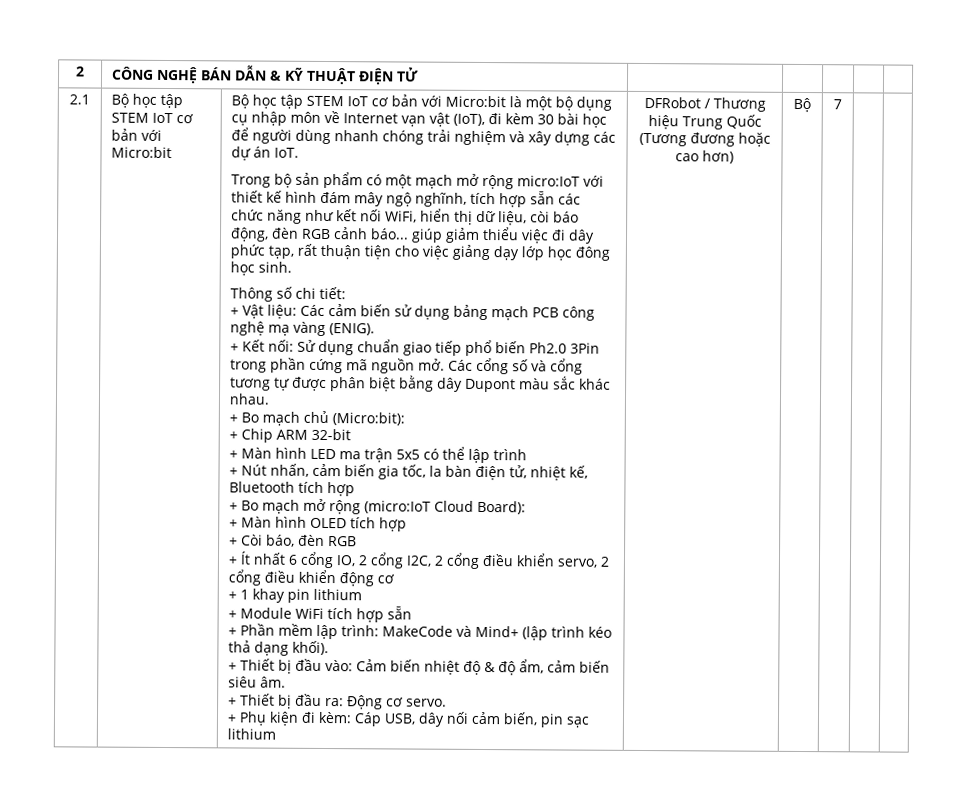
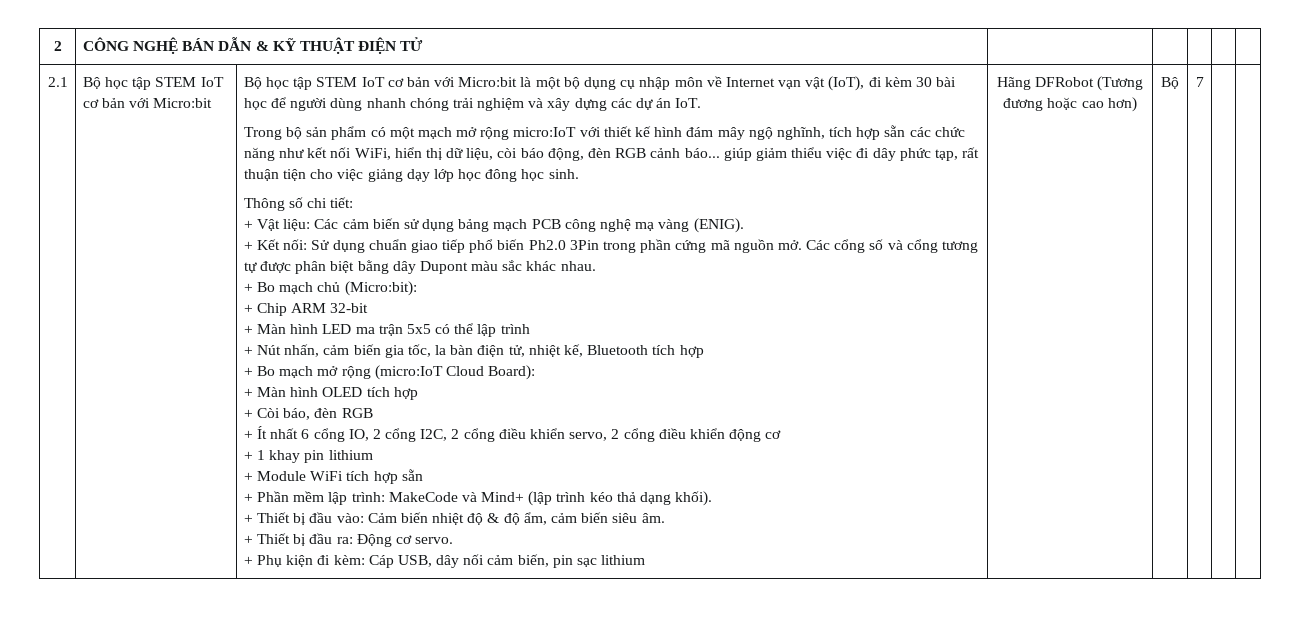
[643,96,766,112] [647,114,762,130] DFRobot / Thương hiệu Trung Quốc -> [996,77,1094,90] Hãng DFRobot

